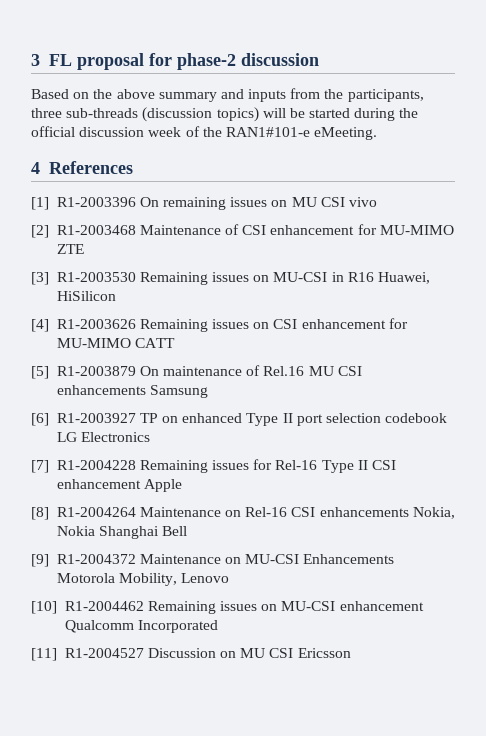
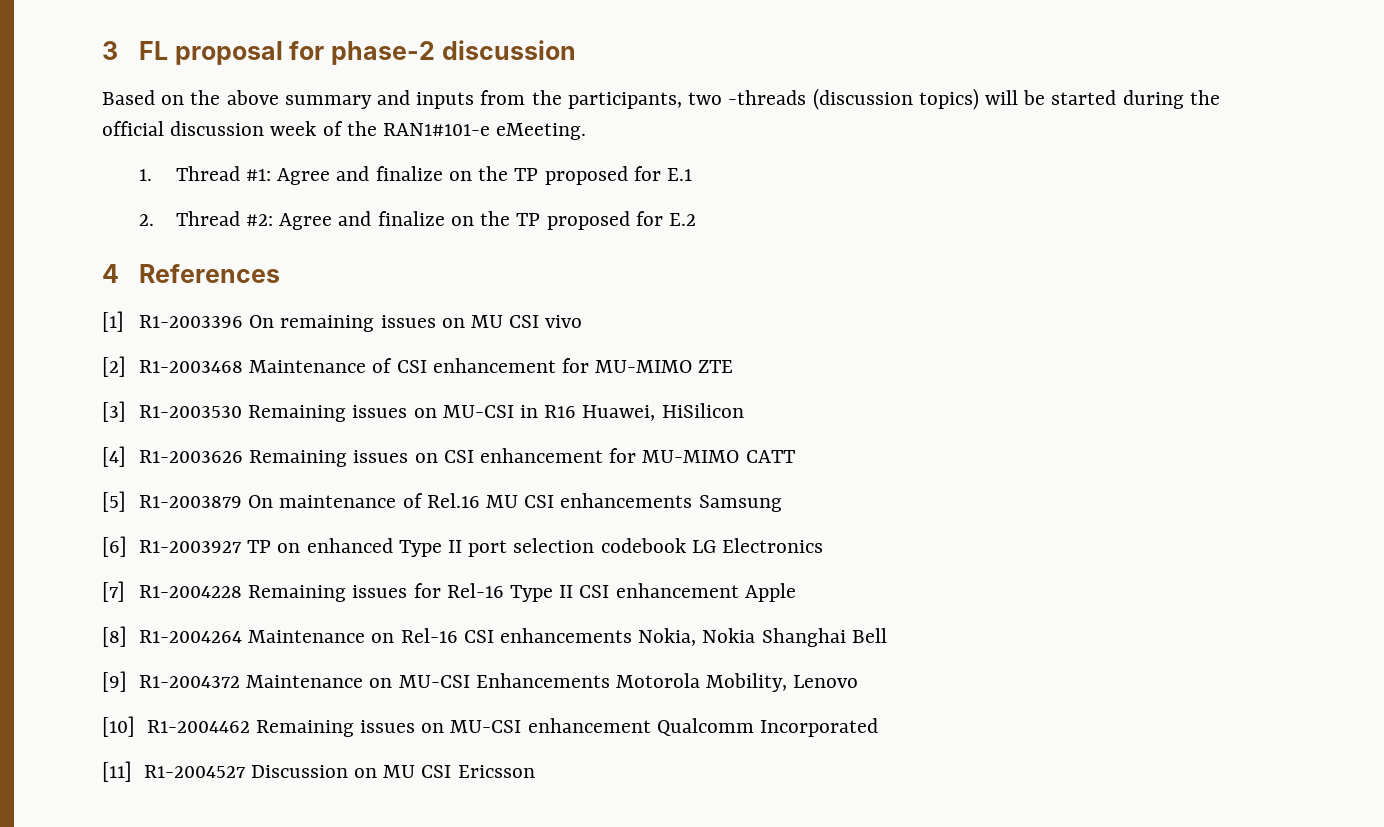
[31,108,139,118] three sub-threads -> [688,90,807,105] two -threads
(378, 133) none -> [138,166,692,185] [138,211,696,230] // 1. Thread #1: Agree and finalize on the TP proposed for E.1 // 2. Thread #2: Agree and finalize on the TP proposed for E.2

